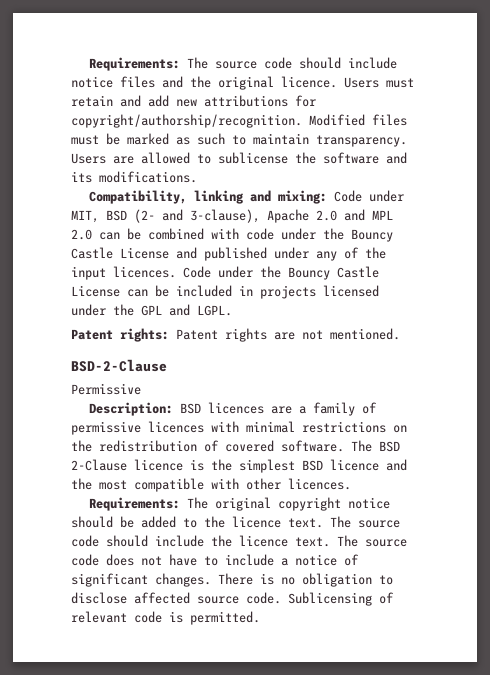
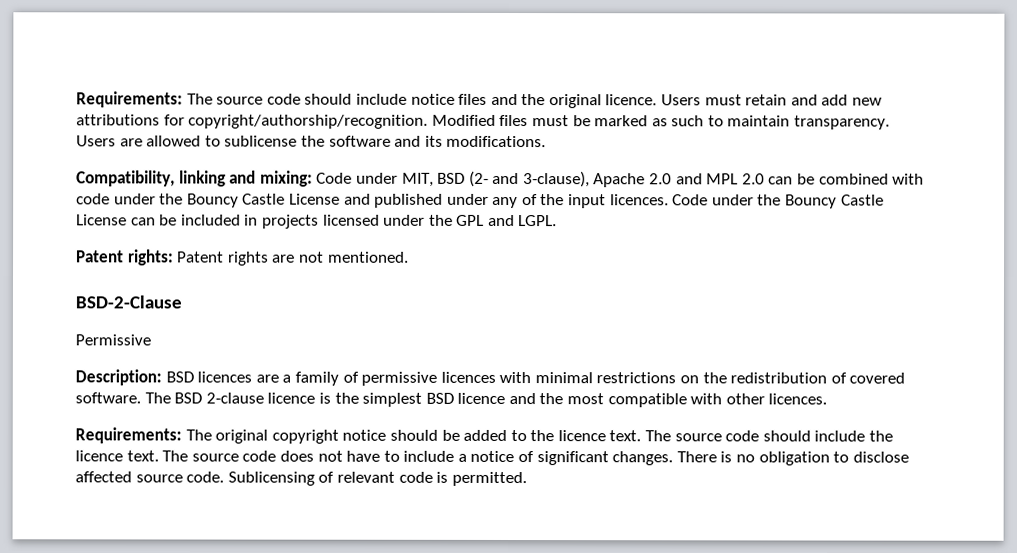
[71,459,127,471] 2-Clause -> [205,392,264,404] 2-clause

